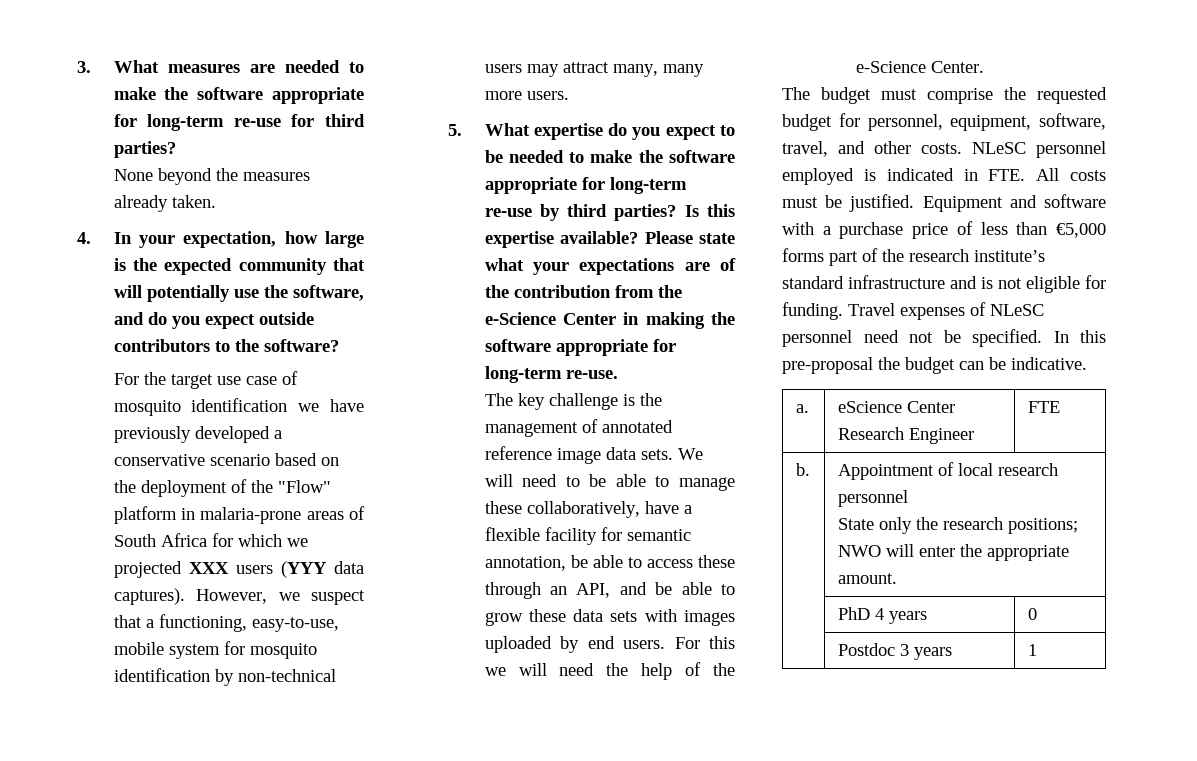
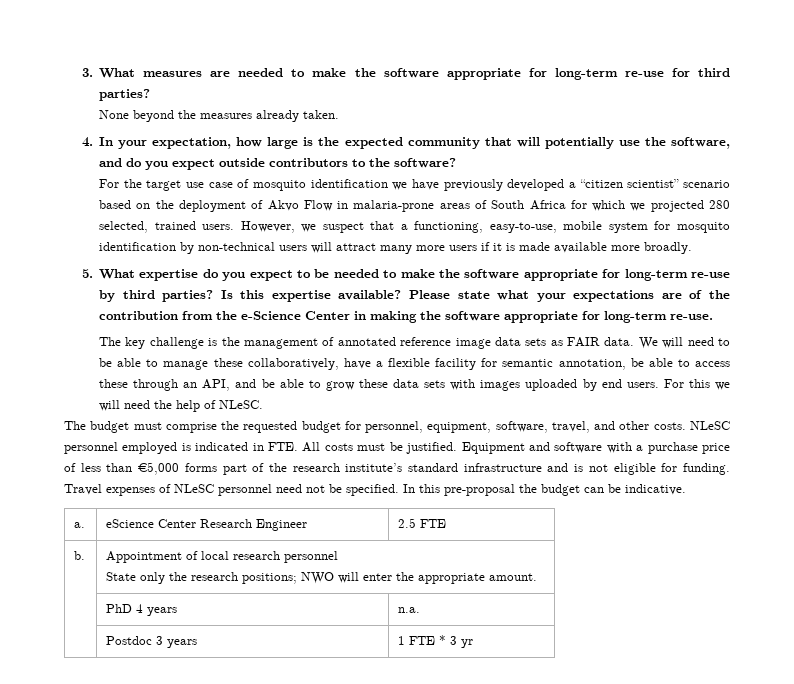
[113,454,205,466] conservative -> [579,179,680,188] “citizen scientist”
[250,480,331,493] [113,506,177,524] the "Flow" platform -> [267,200,333,211] Akvo Flow
[188,561,364,578] [113,588,185,605] XXX users (YYY data captures). -> [708,200,730,209] [99,221,235,233] 280 selected, trained users.
[526,62,704,77] [484,91,569,100] may attract many, many more users. -> [311,242,693,254] will attract many more users if it is made available more broadly.
[640,449,673,460] sets. -> [525,337,635,347] sets as FAIR data.
[713,663,735,676] [855,61,984,73] the e-Science Center. -> [219,400,264,409] NLeSC.
(974, 436) none -> [398,518,417,528] 2.5
[1027,608,1037,620] 0 -> [398,607,421,613] n.a.
(1037, 650) none -> [409,635,474,648] FTE * 3 yr

